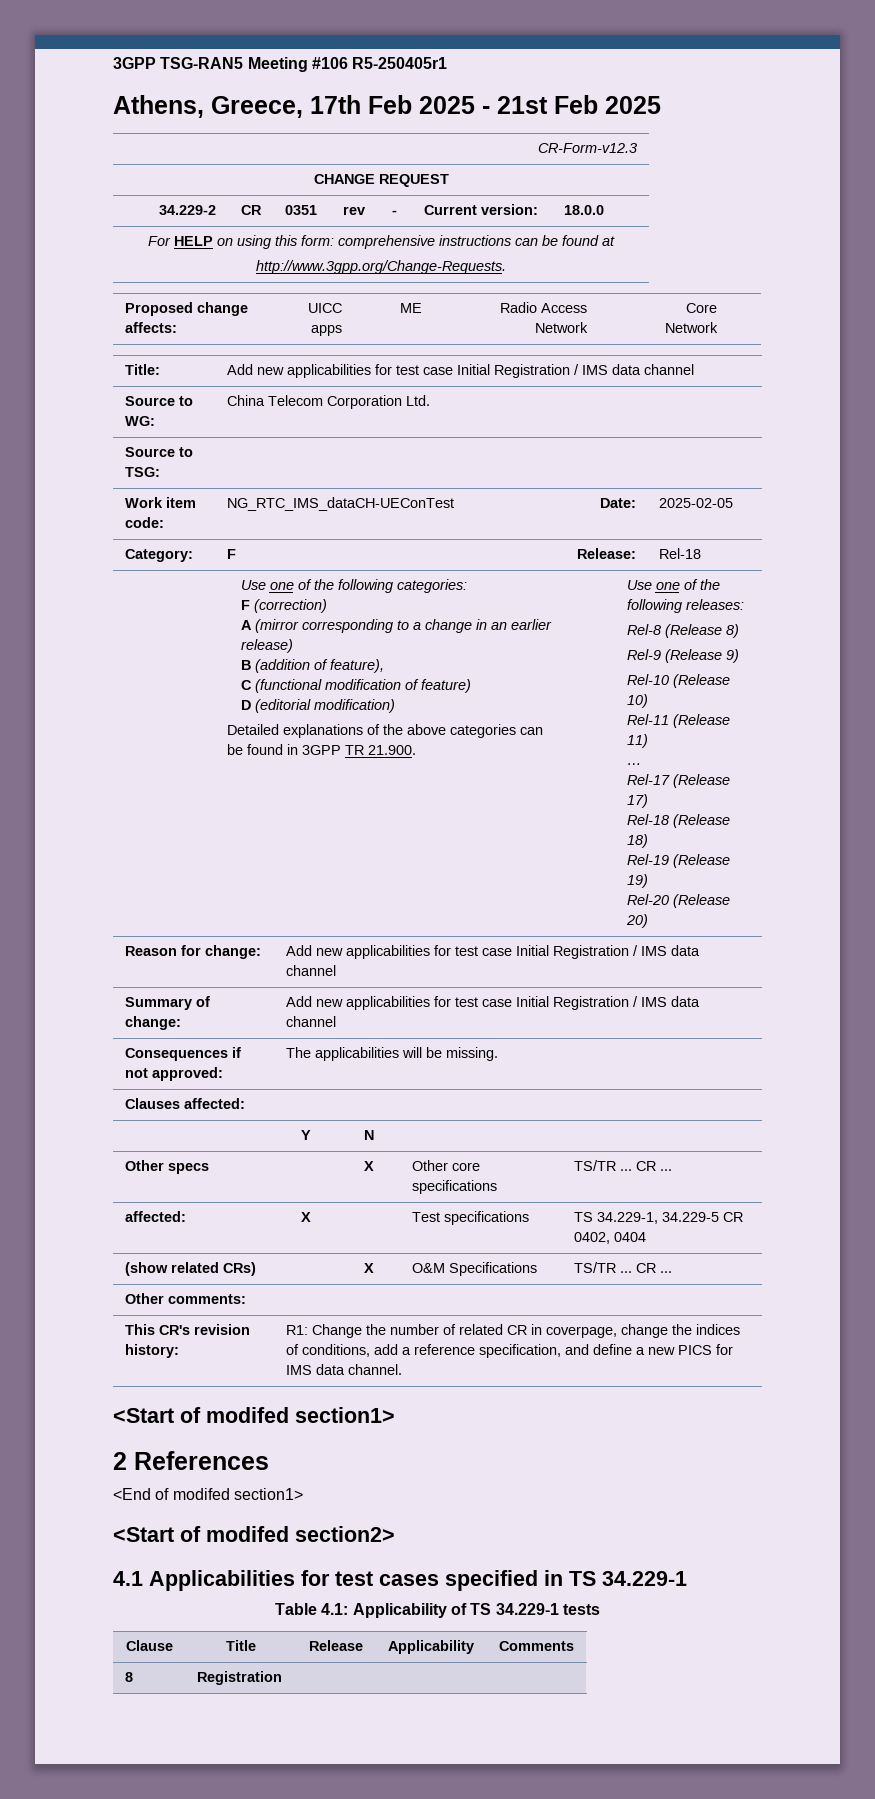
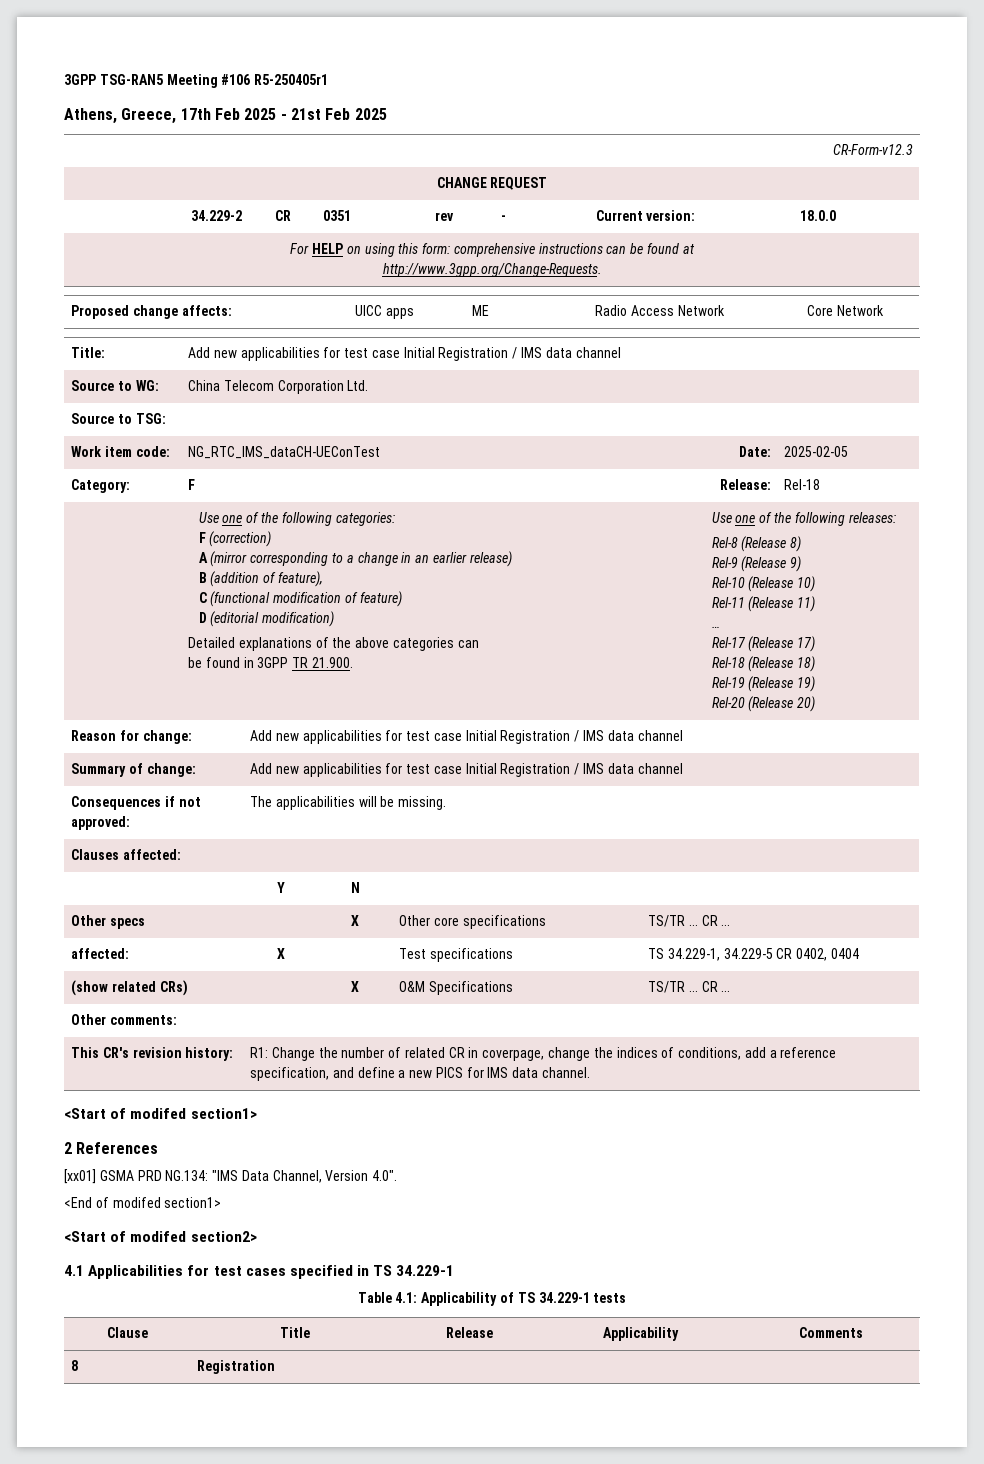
(269, 1460) none -> [64,1169,398,1184] // [xx01] GSMA PRD NG.134: "IMS Data Channel, Version 4.0".

